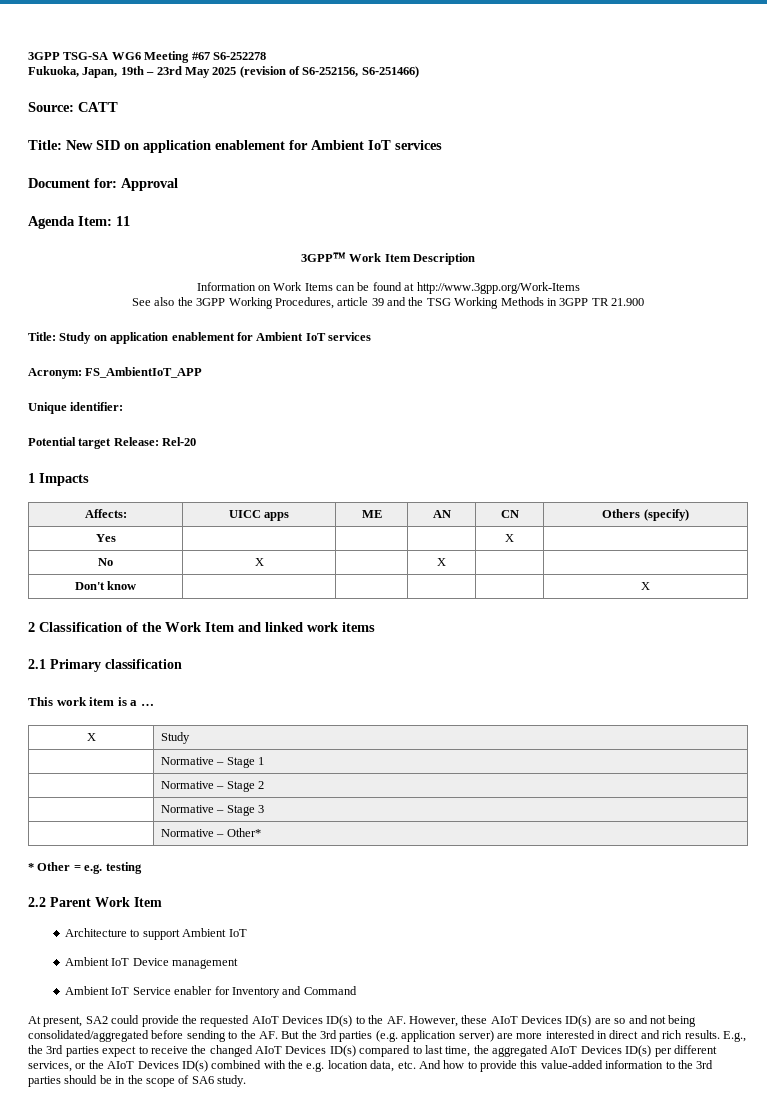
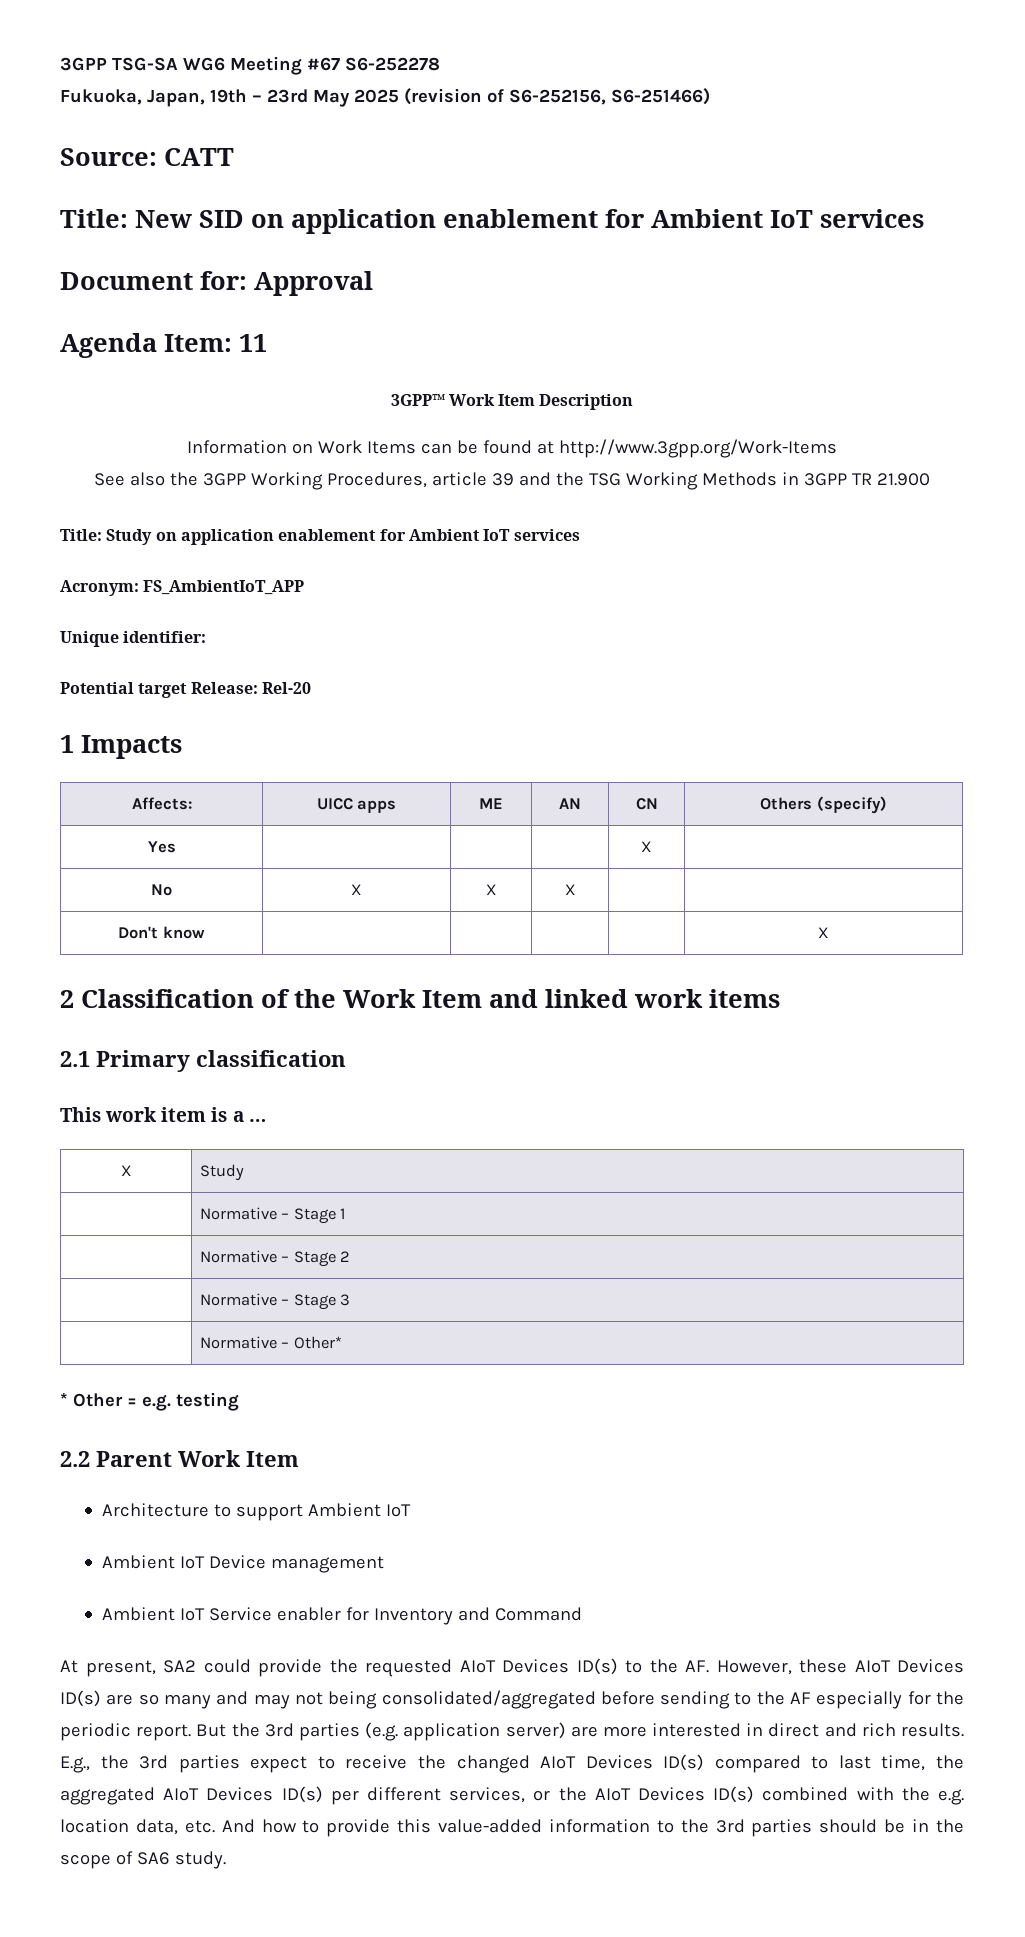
(264, 562) none -> [485,884,497,895] X
[628,1015,648,1024] and -> [163,1691,290,1709] many and may
[258,1031,278,1039] AF. -> [790,1691,964,1709] [60,1723,192,1741] AF especially for the periodic report.

